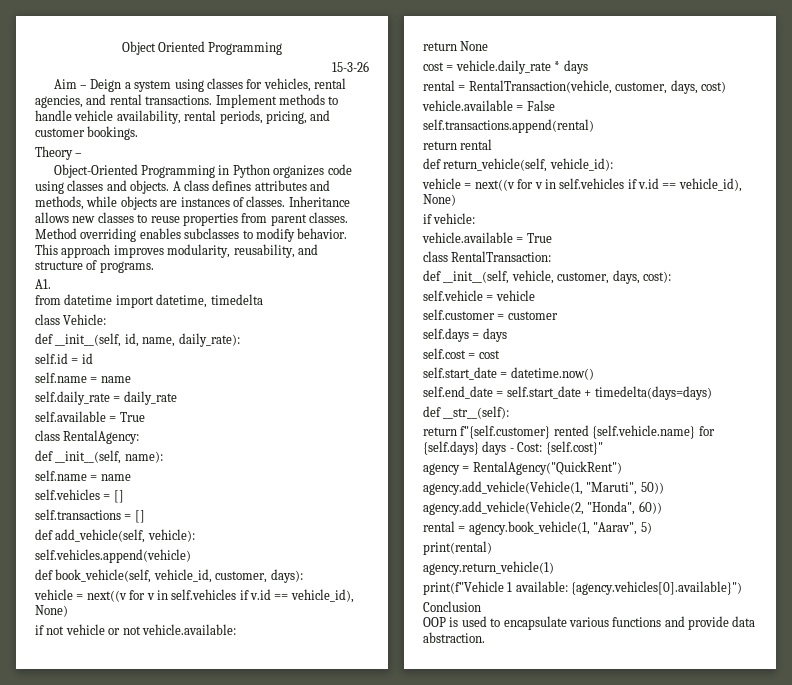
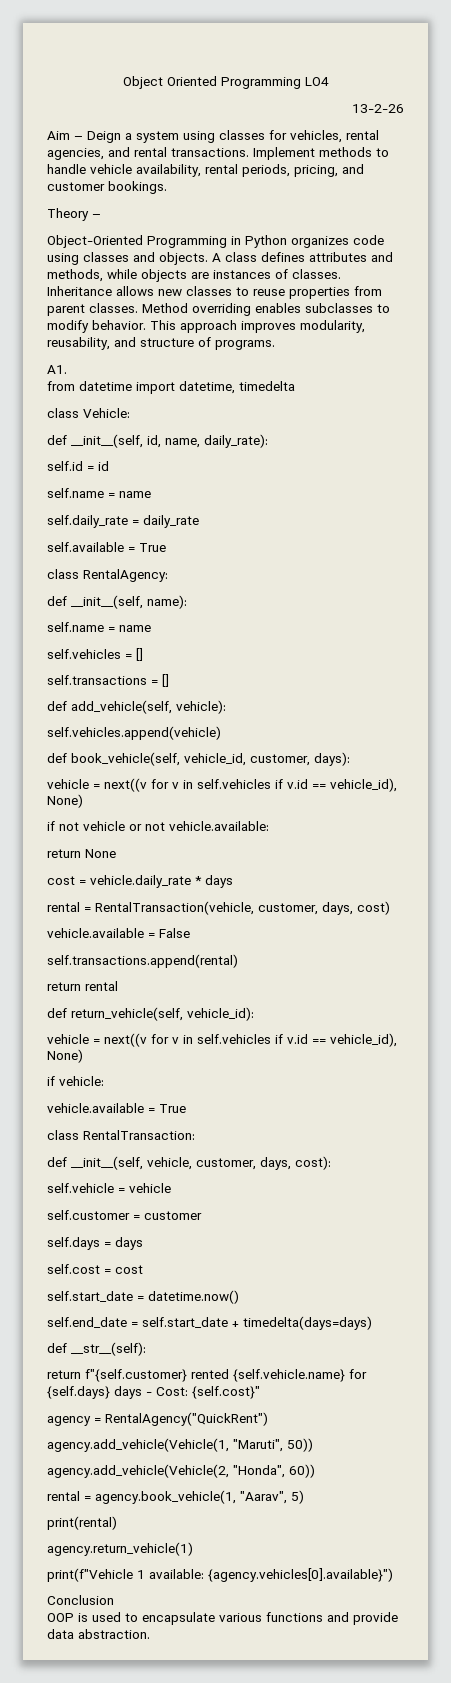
[332,61,369,72] // 15-3-26 -> [304,77,329,86] [352,104,404,113] LO4 // 13-2-26

